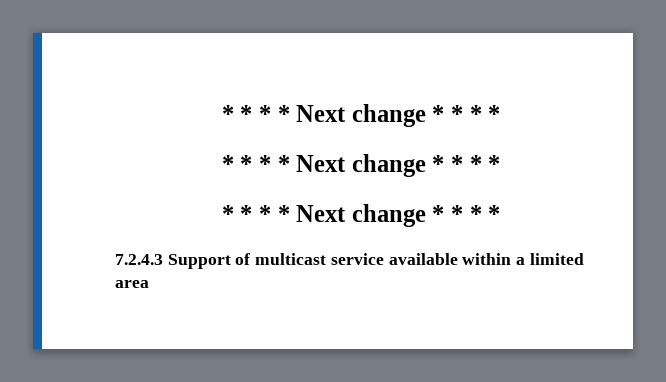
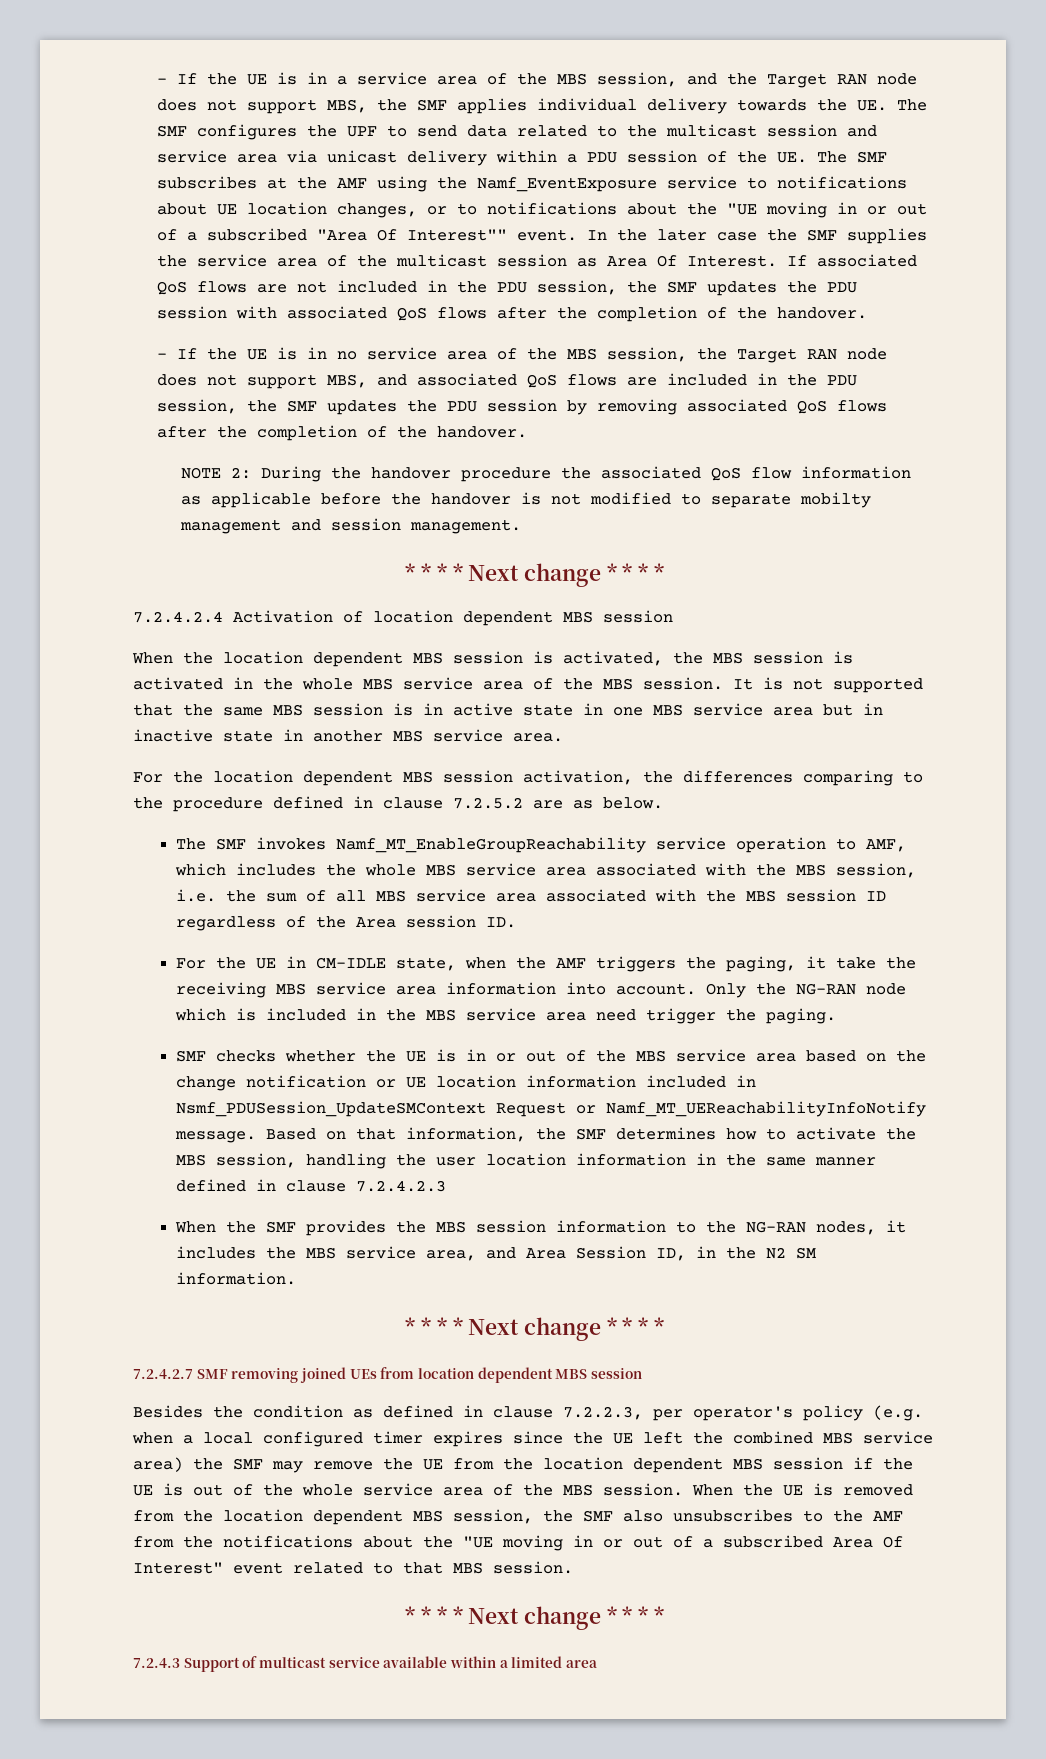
(221, 113) none -> [157,72,918,88] [157,98,928,114] [157,124,878,140] [157,150,888,166] [157,176,908,192] [157,202,928,218] [157,228,928,244] [157,254,918,267] [157,280,858,296] [157,306,868,322] [157,347,888,363] [157,373,858,389] [157,399,888,415] [157,425,528,441] [181,466,912,482] [181,492,872,508] [180,518,522,534] - If the UE is in a service area of the MBS session, and the Target RAN node does not support MBS, the SMF applies individual delivery towards the UE. The SMF configures the UPF to send data related to the multicast session and service area via unicast delivery within a PDU session of the UE. The SMF subscribes at the AMF using the Namf_EventExposure service to notifications about UE location changes, or to notifications about the "UE moving in or out of a subscribed "Area Of Interest"" event. In the later case the SMF supplies the service area of the multicast session as Area Of Interest. If associated QoS flows are not included in the PDU session, the SMF updates the PDU session with associated QoS flows after the completion of the handover. // - If the UE is in no service area of the MBS session, the Target RAN node does not support MBS, and associated QoS flows are included in the PDU session, the SMF updates the PDU session by removing associated QoS flows after the completion of the handover. // NOTE 2: During the handover procedure the associated QoS flow information as applicable before the handover is not modified to separate mobilty management and session management. //
(501, 113) none -> [133,610,673,626] [132,651,853,667] [133,677,923,693] [133,703,883,716] [133,729,563,742] [133,770,923,786] [133,796,663,812] [175,837,906,853] [174,863,916,878] [175,889,886,902] [175,915,516,931] [175,956,916,972] [175,982,906,998] [174,1008,836,1024] [175,1049,926,1062] [175,1075,756,1091] [175,1101,926,1117] [174,1127,916,1143] [175,1153,876,1169] [175,1179,446,1192] [174,1220,906,1236] [175,1246,816,1261] [175,1272,296,1285] // 7.2.4.2.4 Activation of location dependent MBS session // When the location dependent MBS session is activated, the MBS session is activated in the whole MBS service area of the MBS session. It is not supported that the same MBS session is in active state in one MBS service area but in inactive state in another MBS service area. // For the location dependent MBS session activation, the differences comparing to the procedure defined in clause 7.2.5.2 are as below. // The SMF invokes Namf_MT_EnableGroupReachability service operation to AMF, which includes the whole MBS service area associated with the MBS session, i.e. the sum of all MBS service area associated with the MBS session ID regardless of the Area session ID. // For the UE in CM-IDLE state, when the AMF triggers the paging, it take the receiving MBS service area information into account. Only the NG-RAN node which is included in the MBS service area need trigger the paging. // SMF checks whether the UE is in or out of the MBS service area based on the change notification or UE location information included in Nsmf_PDUSession_UpdateSMContext Request or Namf_MT_UEReachabilityInfoNotify message. Based on that information, the SMF determines how to activate the MBS session, handling the user location information in the same manner defined in clause 7.2.4.2.3 // When the SMF provides the MBS session information to the NG-RAN nodes, it includes the MBS service area, and Area Session ID, in the N2 SM information.
(501, 163) none -> [133,1367,642,1383] [133,1405,923,1421] [132,1431,933,1447] [133,1457,913,1473] [133,1483,913,1496] [133,1509,903,1525] [133,1535,903,1551] [133,1561,573,1574] // 7.2.4.2.7 SMF removing joined UEs from location dependent MBS session // Besides the condition as defined in clause 7.2.2.3, per operator's policy (e.g. when a local configured timer expires since the UE left the combined MBS service area) the SMF may remove the UE from the location dependent MBS session if the UE is out of the whole service area of the MBS session. When the UE is removed from the location dependent MBS session, the SMF also unsubscribes to the AMF from the notifications about the "UE moving in or out of a subscribed Area Of Interest" event related to that MBS session.

